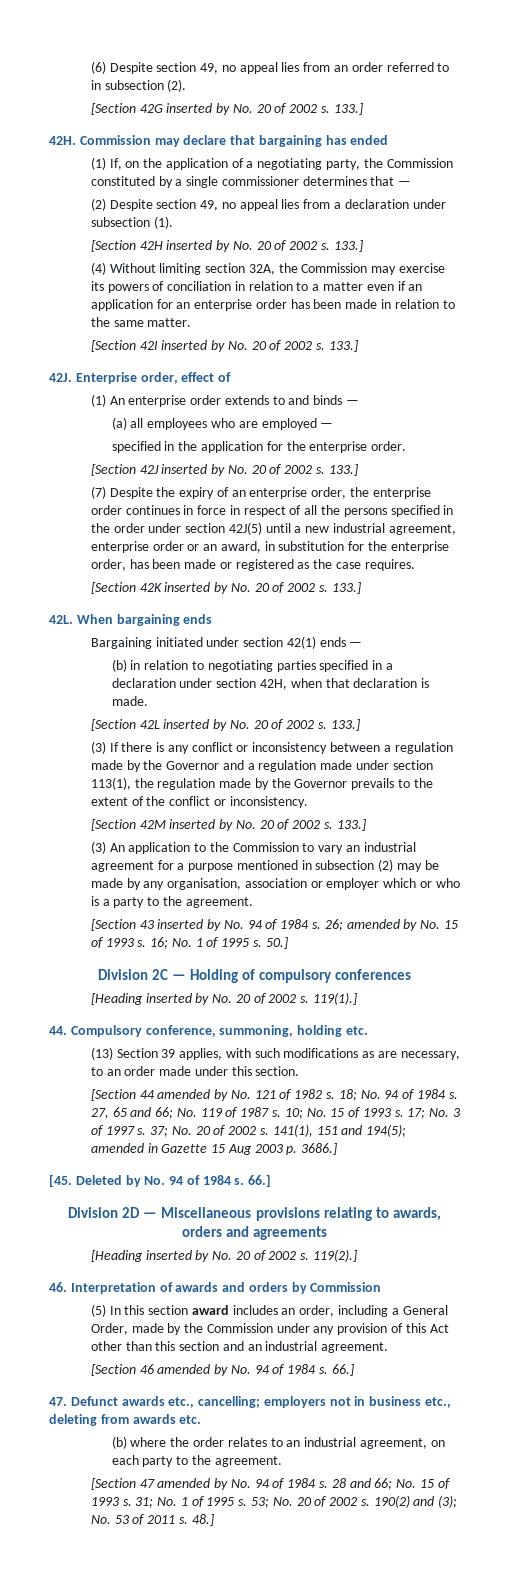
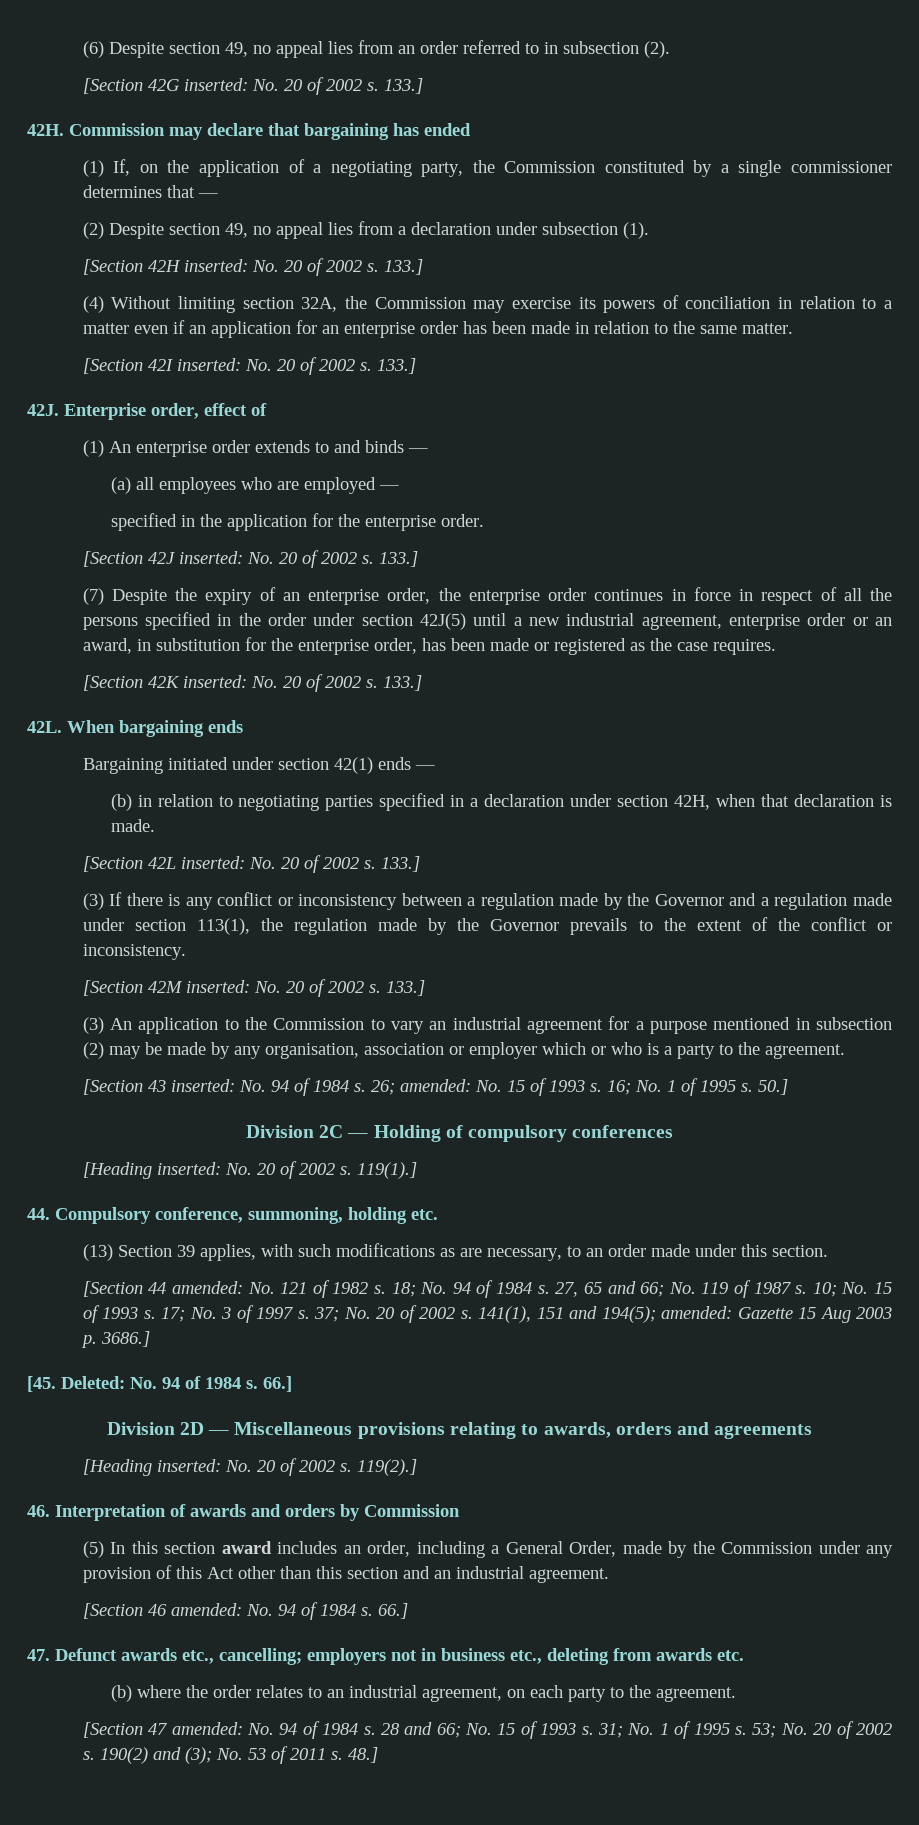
[166,103,231,115] inserted by -> [183,78,248,91] inserted:
[166,240,231,252] inserted by -> [183,259,248,272] inserted:
[161,340,226,352] inserted by -> [176,358,241,371] inserted:
[161,464,226,476] inserted by -> [178,551,243,564] inserted:
[164,582,229,594] inserted by -> [182,675,247,688] inserted:
[163,719,228,731] inserted by -> [180,856,245,869] inserted:
[169,819,234,831] inserted by -> [185,980,250,993] inserted:
[157,919,222,931] inserted by -> [170,1079,235,1092] inserted:
[346,919,418,931] amended by -> [399,1079,471,1092] amended:
[145,993,210,1005] inserted by -> [156,1162,221,1175] inserted:
[157,1089,229,1101] amended by -> [171,1281,243,1294] amended:
[90,1143,158,1153] amended in -> [661,1306,733,1319] amended:
[75,1175,141,1187] Deleted by -> [61,1376,125,1389] Deleted:
[145,1250,210,1262] inserted by -> [156,1459,221,1472] inserted:
[157,1364,229,1376] amended by -> [170,1603,242,1616] amended:
[157,1478,229,1490] amended by -> [171,1722,243,1735] amended:

